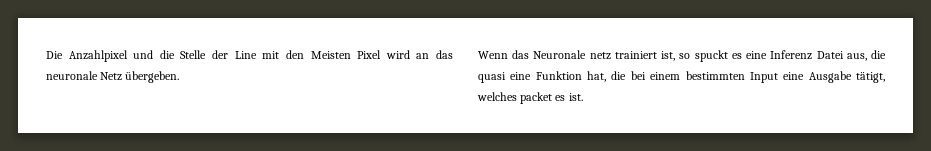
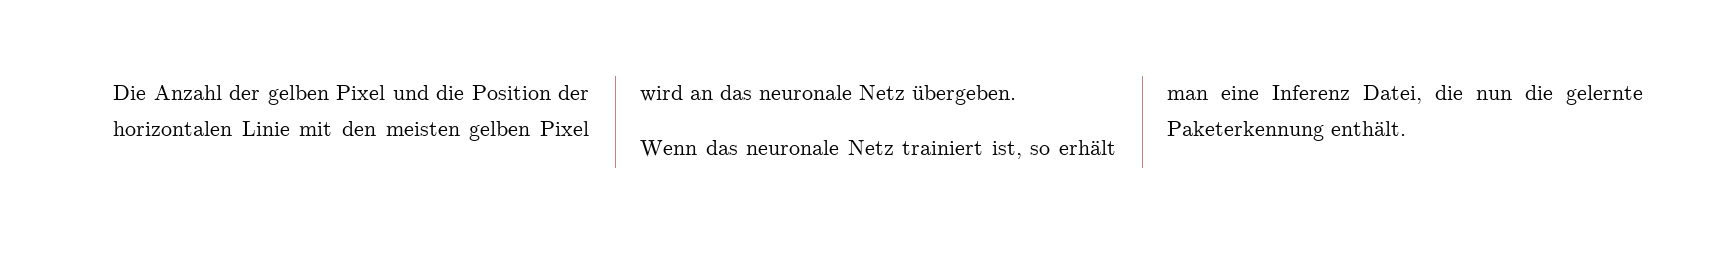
[68,50,351,62] Anzahlpixel und die Stelle der Line mit den Meisten -> [153,85,589,105] [113,121,531,141] Anzahl der gelben Pixel und die Position der horizontalen Linie mit den meisten gelben
[533,50,611,60] Neuronale netz -> [746,140,894,155] neuronale Netz
[694,50,886,62] [478,71,885,83] [477,92,583,104] spuckt es eine Inferenz Datei aus, die quasi eine Funktion hat, die bei einem bestimmten Input eine Ausgabe tätigt, welches packet es ist. -> [1059,140,1116,155] [1167,85,1643,105] [1167,121,1406,141] erhält man eine Inferenz Datei, die nun die gelernte Paketerkennung enthält.

